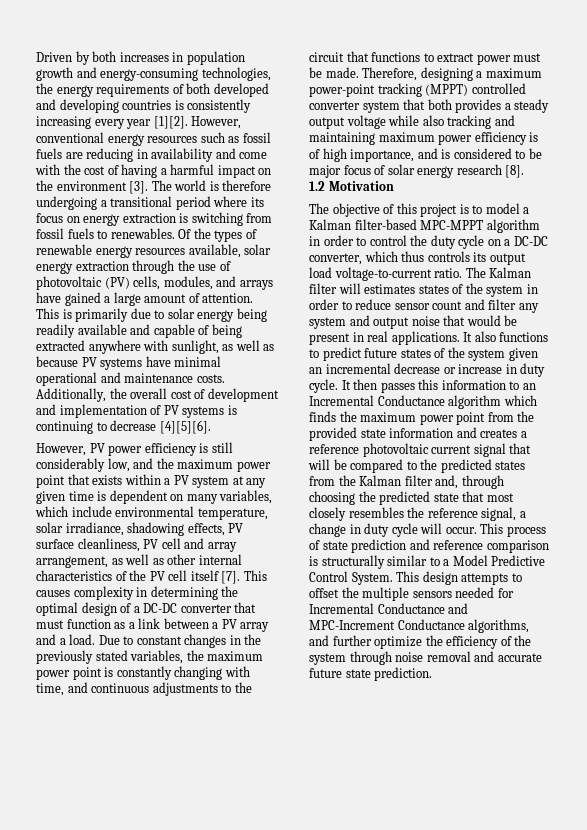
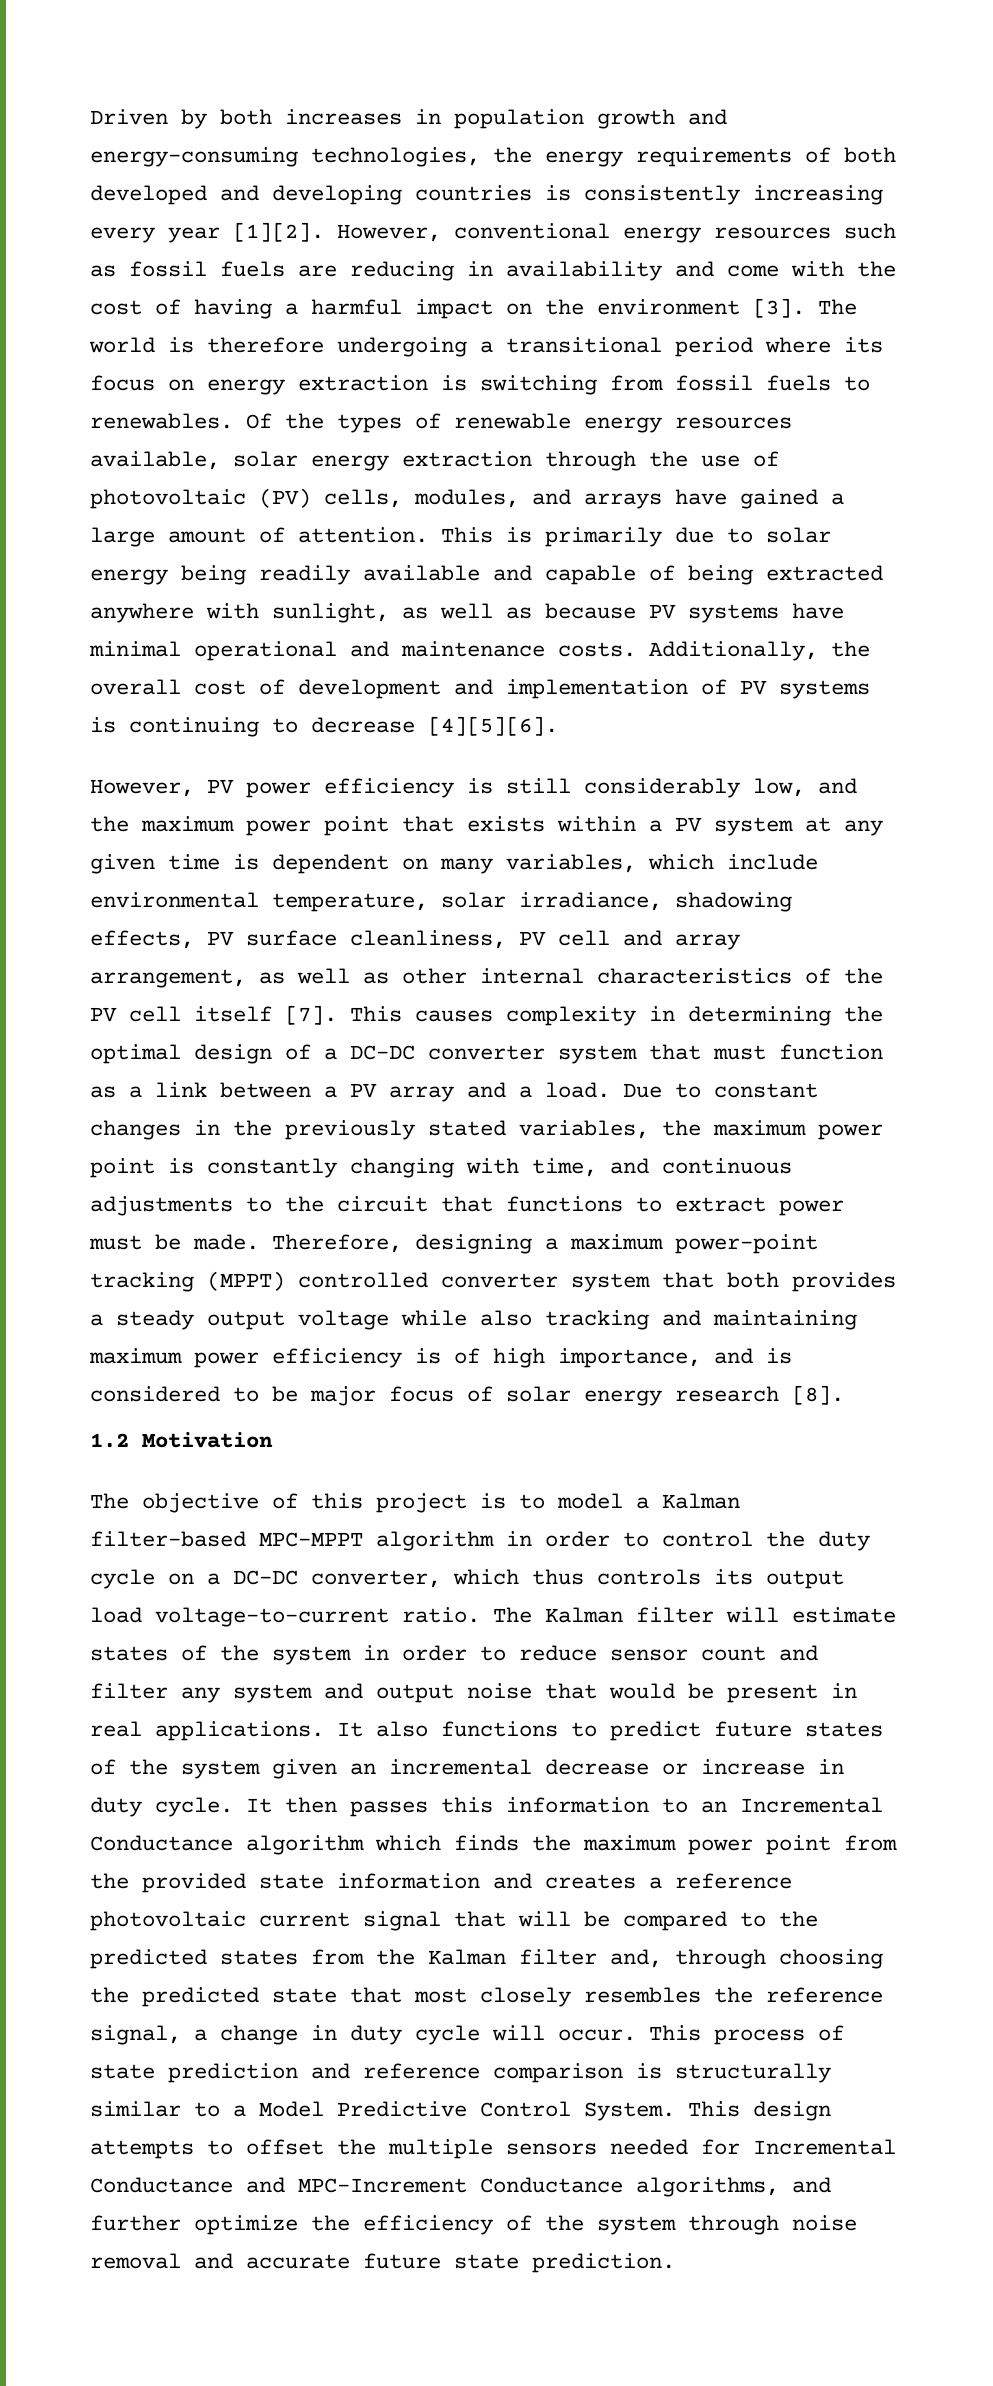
(232, 608) none -> [558,1045,637,1064] system
[364,284,416,294] estimates -> [792,1607,896,1623] estimate

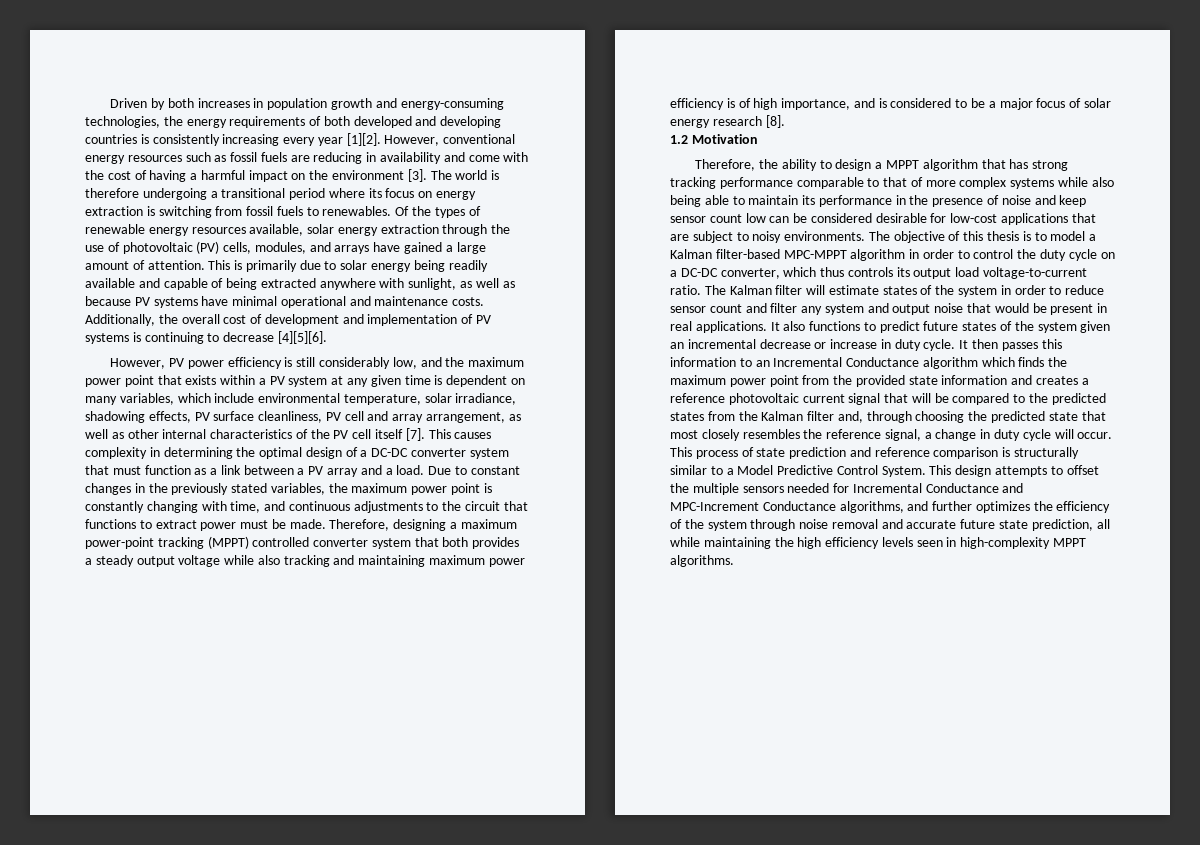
(298, 1394) none -> [988,101,996,108] a
(273, 1440) none -> [695,159,1069,171] [670,177,1114,189] [670,195,1087,207] [670,213,1096,225] [670,231,866,243] Therefore, the ability to design a MPPT algorithm that has strong tracking performance comparable to that of more complex systems while also being able to maintain its performance in the presence of noise and keep sensor count low can be considered desirable for low-cost applications that are subject to noisy environments.
[376,1493,467,1513] project -> [987,231,1020,241] thesis
[194,2215,298,2235] optimize -> [975,501,1030,513] optimizes
[532,2253,675,2273] prediction. -> [1031,519,1110,531] [670,537,1087,549] [670,555,734,567] prediction, all while maintaining the high efficiency levels seen in high-complexity MPPT algorithms.

